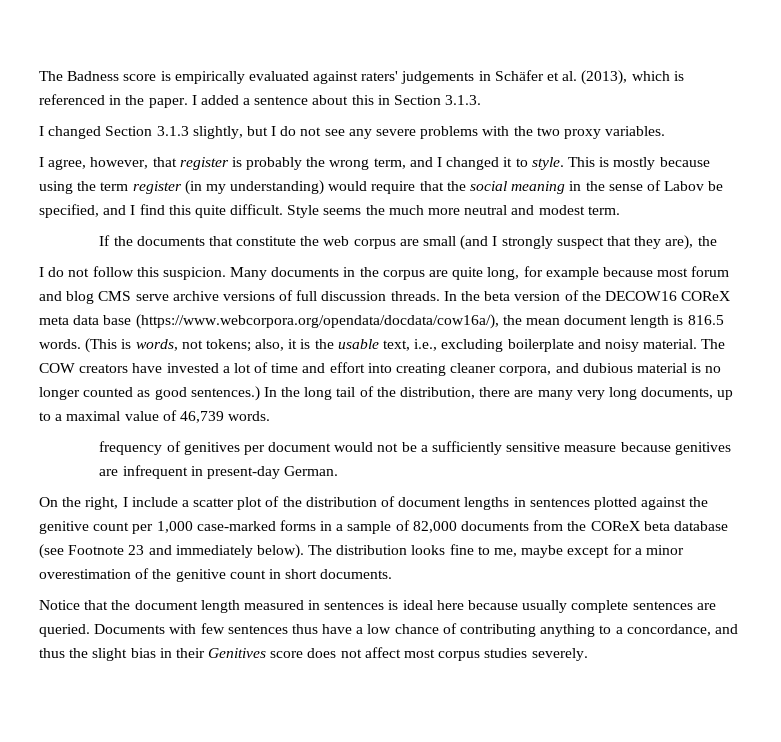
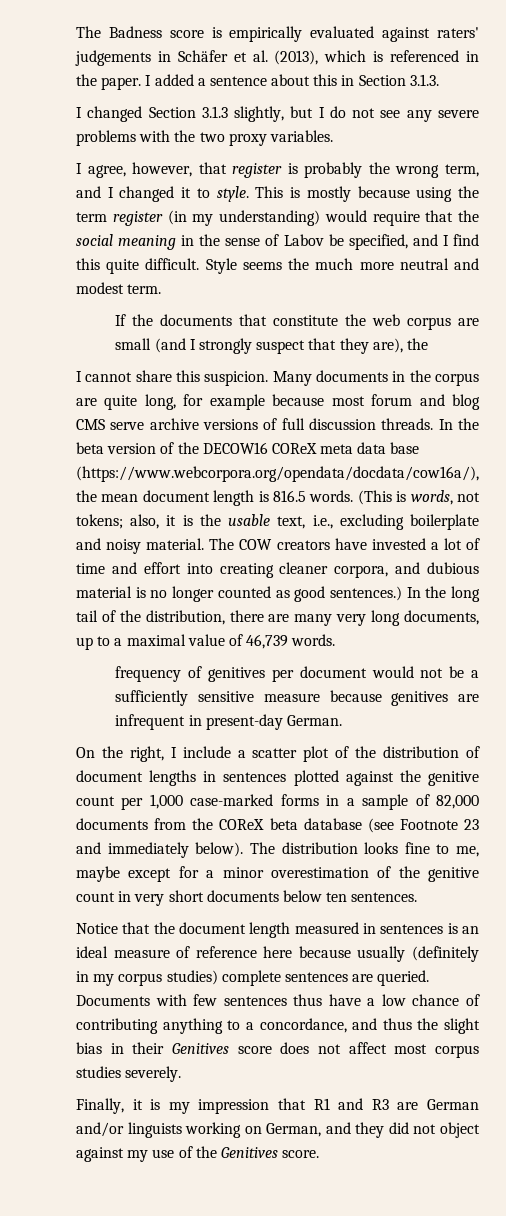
[48,266,134,277] do not follow -> [85,370,172,382] cannot share
[285,569,393,579] short documents. -> [134,890,418,906] very short documents below ten sentences.
[402,600,568,613] ideal here because usually -> [461,926,479,934] [76,946,479,962] [76,970,218,986] an ideal measure of reference here because usually (definitely in my corpus studies)
(588, 654) none -> [76,1098,480,1114] [76,1122,480,1138] [76,1146,320,1162] // Finally, it is my impression that R1 and R3 are German and/or linguists working on German, and they did not object against my use of the Genitives score.

